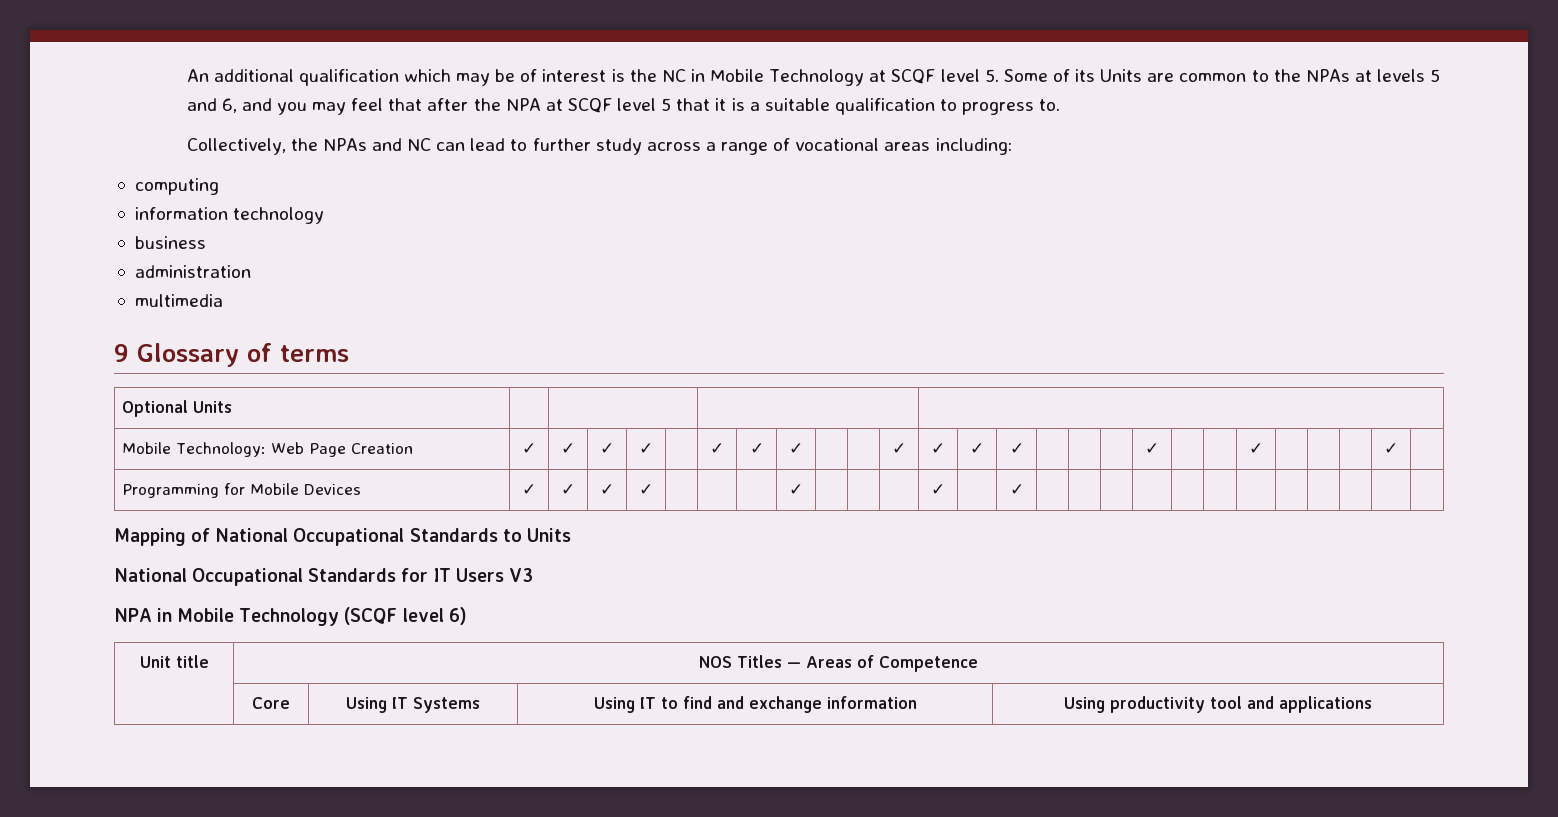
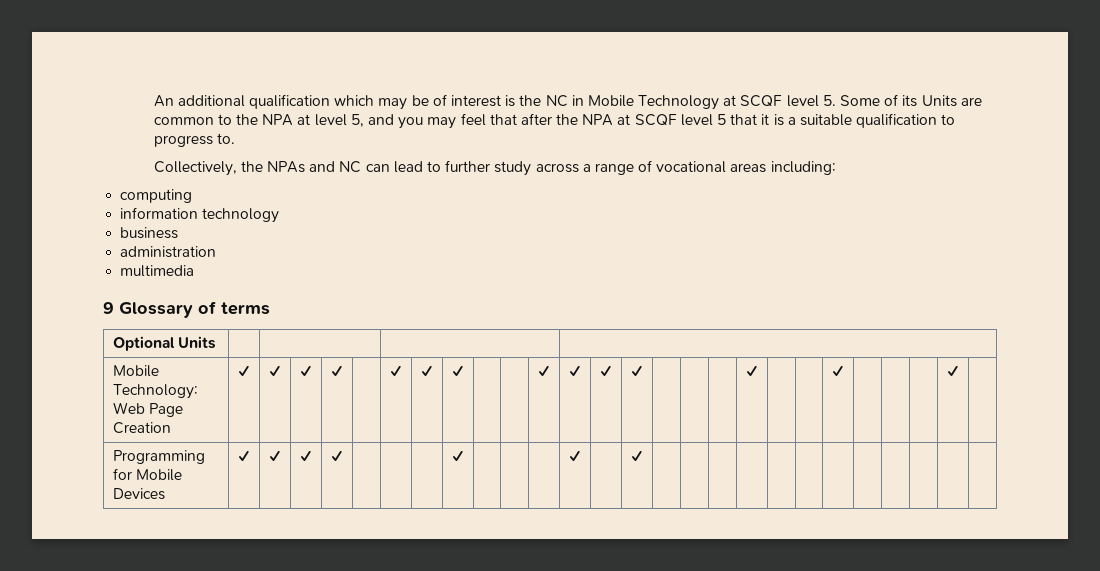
[1305,69,1441,82] [186,98,237,113] NPAs at levels 5 and 6, -> [262,114,364,127] NPA at level 5,
[114,528,571,546] [114,568,533,586] [114,607,467,626] [139,655,209,668] [699,655,978,672] [252,697,290,709] [346,697,480,713] [593,696,917,713] [1064,696,1372,713] // Mapping of National Occupational Standards to Units // National Occupational Standards for IT Users V3 // NPA in Mobile Technology (SCQF level 6) // Unit title | NOS Titles — Areas of Competence // | Core | Using IT Systems | Using IT to find and exchange information | Using productivity tool and applications -> (642, 456) none

